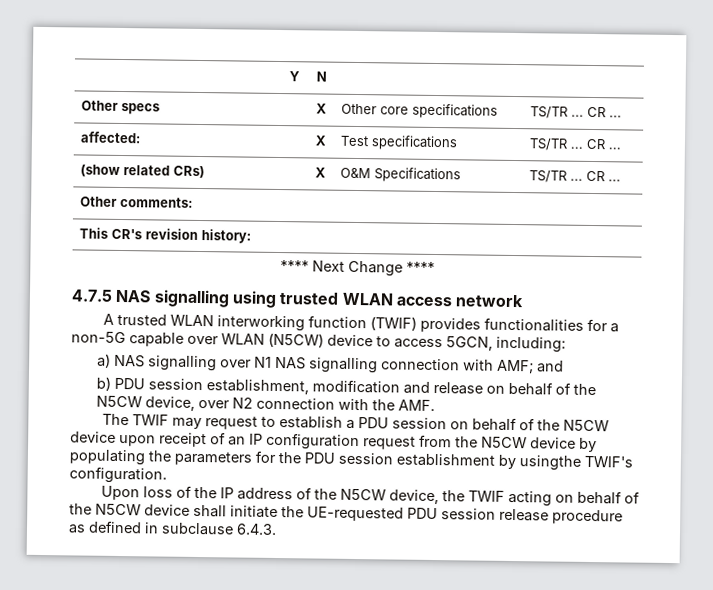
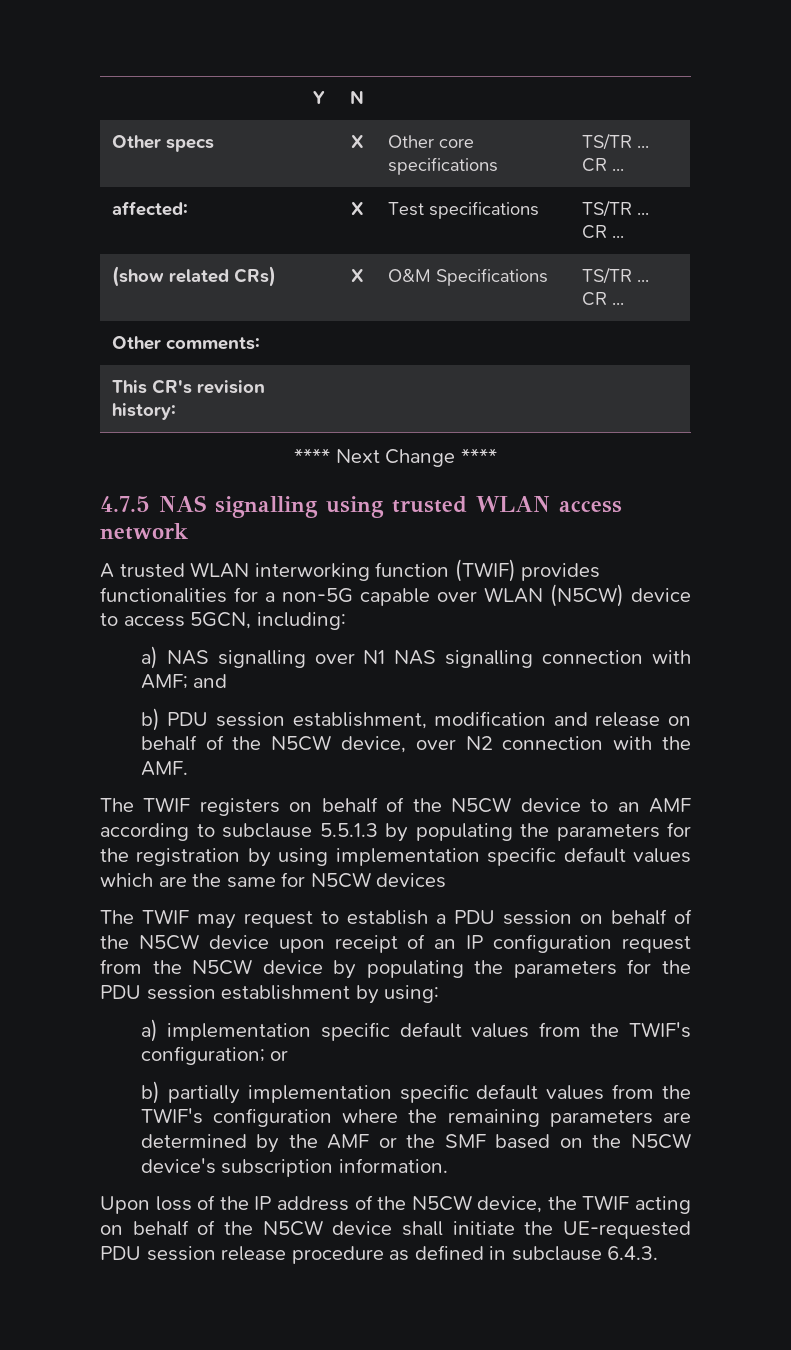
(435, 405) none -> [100,797,691,816] [100,822,691,842] [100,847,691,867] [100,872,447,888] // The TWIF registers on behalf of the N5CW device to an AMF according to subclause 5.5.1.3 by populating the parameters for the registration by using implementation specific default values which are the same for N5CW devices
[519,455,633,471] [69,466,167,484] usingthe TWIF's configuration. -> [384,985,440,1003] [140,1019,692,1042] [140,1046,289,1065] [140,1081,692,1104] [140,1108,691,1127] [140,1133,692,1153] [140,1158,448,1177] using: // a) implementation specific default values from the TWIF's configuration; or // b) partially implementation specific default values from the TWIF's configuration where the remaining parameters are determined by the AMF or the SMF based on the N5CW device's subscription information.

